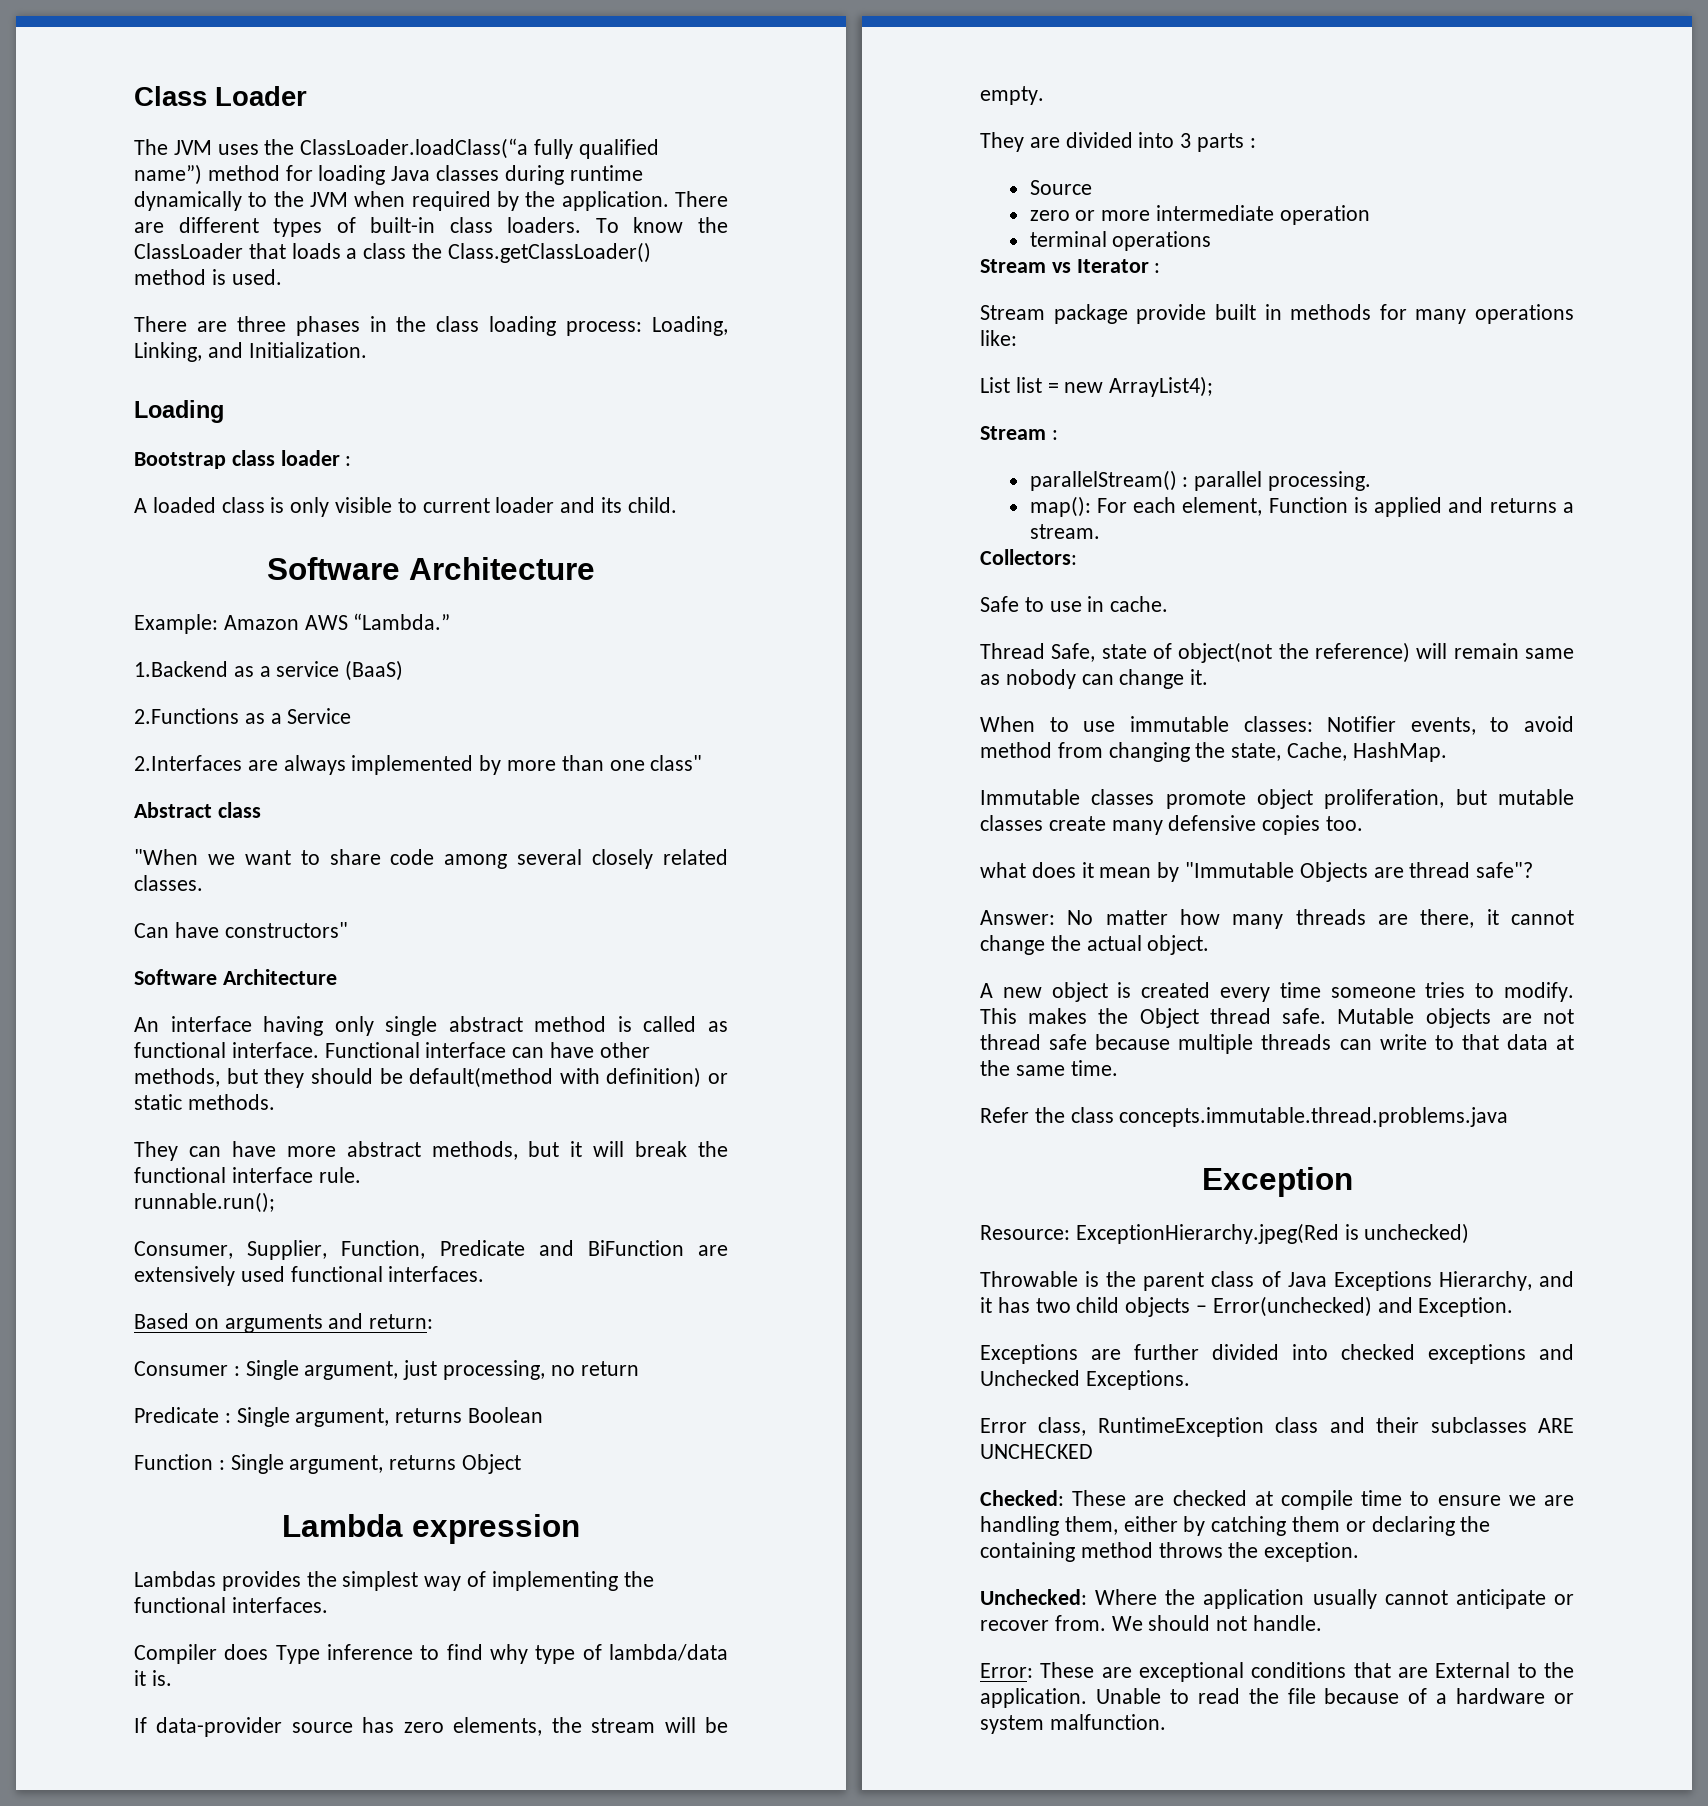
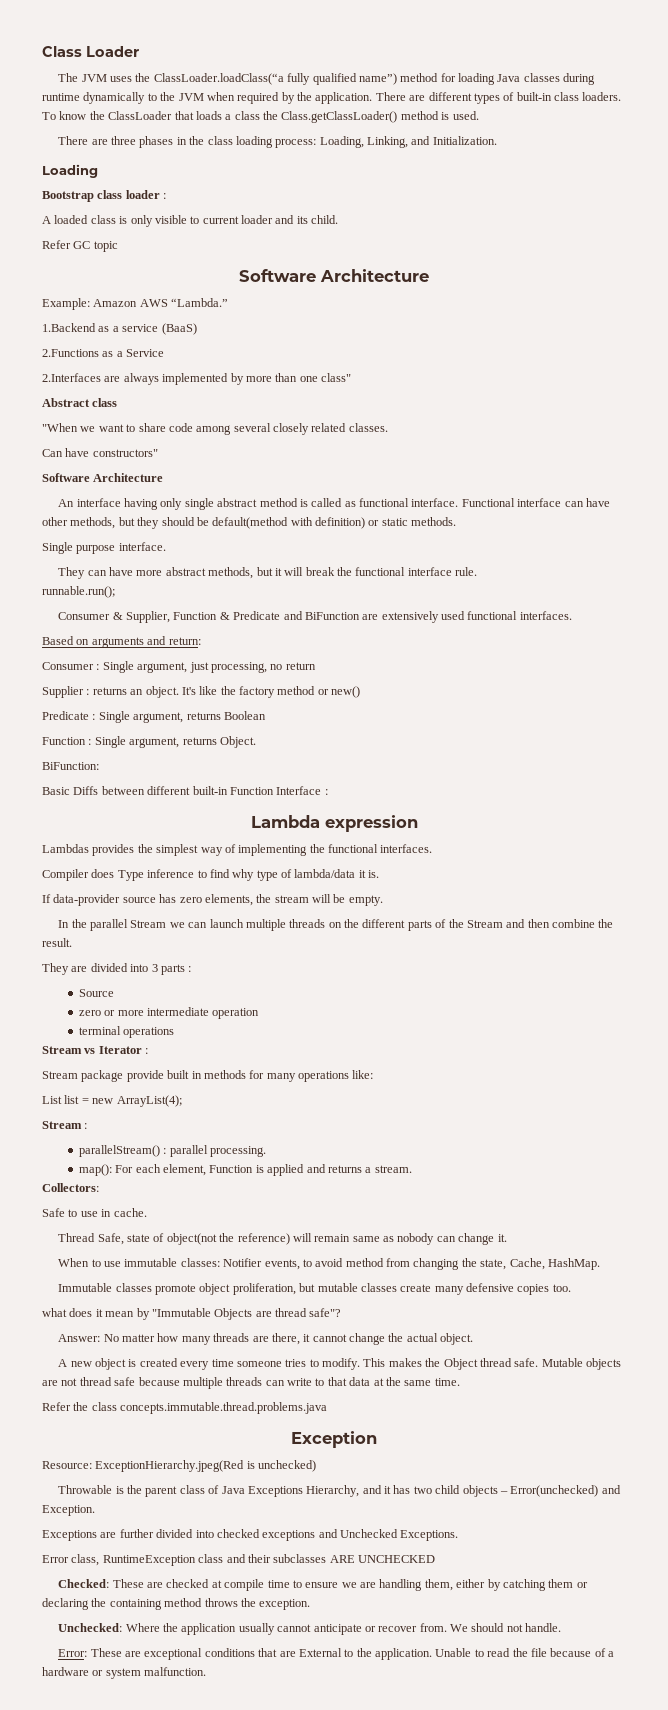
(677, 505) none -> [42,240,118,252] // Refer GC topic
(275, 1102) none -> [42,542,166,554] // Single purpose interface.
[134,1240,426,1260] Consumer, Supplier, Function, -> [58,611,230,623] Consumer & Supplier, Function &
(639, 1368) none -> [42,686,361,698] // Supplier : returns an object. It's like the factory method or new()
[462,1454,522,1474] Object -> [219,736,256,748] [42,762,99,770] [42,786,328,795] Object. // BiFunction: // Basic Diffs between different built-in Function Interface :
(1044, 95) none -> [58,919,614,931] [42,938,72,947] // In the parallel Stream we can launch multiple threads on the different parts of the Stream and then combine the result.
[1109,376,1214,397] ArrayList4); -> [116,1095,182,1107] ArrayList(4);

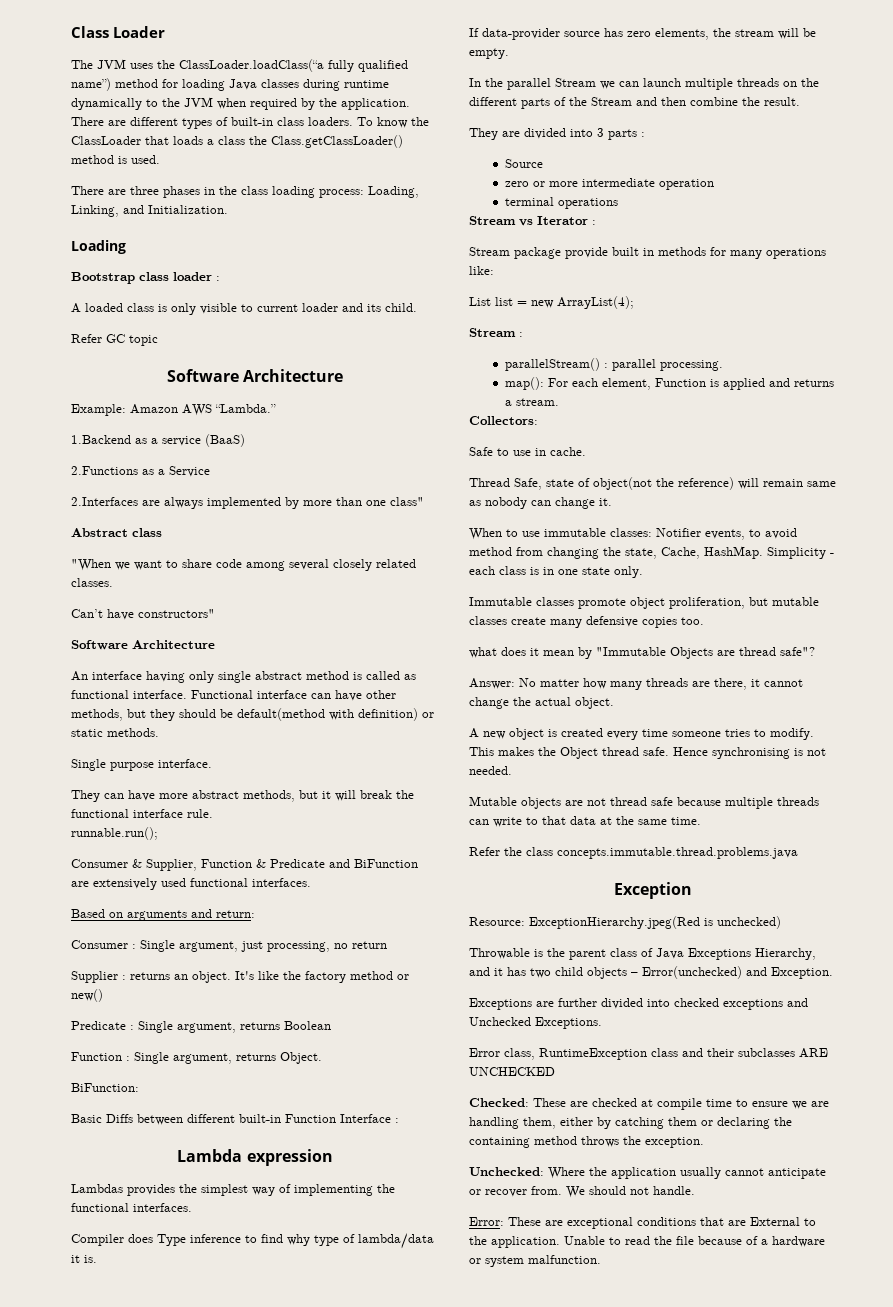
[42,449,63,457] Can -> [71,609,103,618] Can’t
(600, 1264) none -> [767,547,834,559] [469,566,643,578] Simplicity - each class is in one state only.
(539, 1362) none -> [673,747,826,759] [469,766,512,775] Hence synchronising is not needed. //

